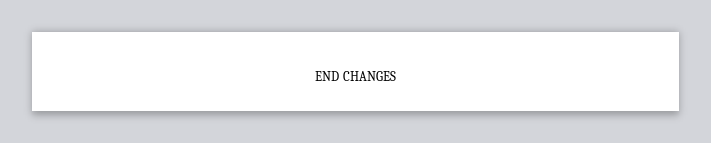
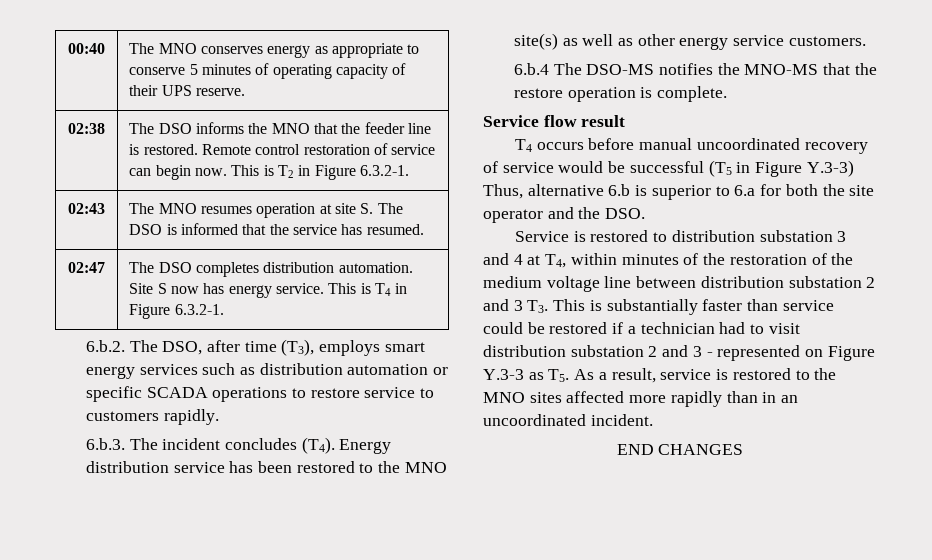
(315, 76) none -> [68,43,105,54] [129,43,420,58] [129,63,407,79] [129,85,246,96] [68,123,105,134] [129,122,432,134] [129,143,436,155] [129,165,410,180] [68,203,105,214] [129,203,403,218] [129,223,424,235] [68,262,105,273] [129,262,413,277] [129,283,408,298] [129,304,224,319] [85,339,425,356] [85,363,449,379] [85,386,435,402] [85,409,219,425] [85,437,392,454] [85,461,447,473] [513,33,866,50] [513,63,877,75] [513,86,728,102] [483,115,626,127] [514,138,868,154] [483,160,854,177] [483,184,875,200] [483,207,646,223] [514,230,847,242] [483,253,854,268] [483,276,876,292] [483,299,834,315] [483,322,800,334] [483,345,875,361] [483,368,837,383] [483,391,799,407] [483,414,653,426] 00:40 | The MNO conserves energy as appropriate to conserve 5 minutes of operating capacity of their UPS reserve. // 02:38 | The DSO informs the MNO that the feeder line is restored. Remote control restoration of service can begin now. This is T2 in Figure 6.3.2-1. // 02:43 | The MNO resumes operation at site S. The DSO is informed that the service has resumed. // 02:47 | The DSO completes distribution automation. Site S now has energy service. This is T4 in Figure 6.3.2-1. // 6.b.2. The DSO, after time (T3), employs smart energy services such as distribution automation or specific SCADA operations to restore service to customers rapidly. // 6.b.3. The incident concludes (T4). Energy distribution service has been restored to the MNO site(s) as well as other energy service customers. // 6.b.4 The DSO-MS notifies the MNO-MS that the restore operation is complete. // Service flow result // T4 occurs before manual uncoordinated recovery of service would be successful (T5 in Figure Y.3-3) Thus, alternative 6.b is superior to 6.a for both the site operator and the DSO. // Service is restored to distribution substation 3 and 4 at T4, within minutes of the restoration of the medium voltage line between distribution substation 2 and 3 T3. This is substantially faster than service could be restored if a technician had to visit distribution substation 2 and 3 - represented on Figure Y.3-3 as T5. As a result, service is restored to the MNO sites affected more rapidly than in an uncoordinated incident. //

